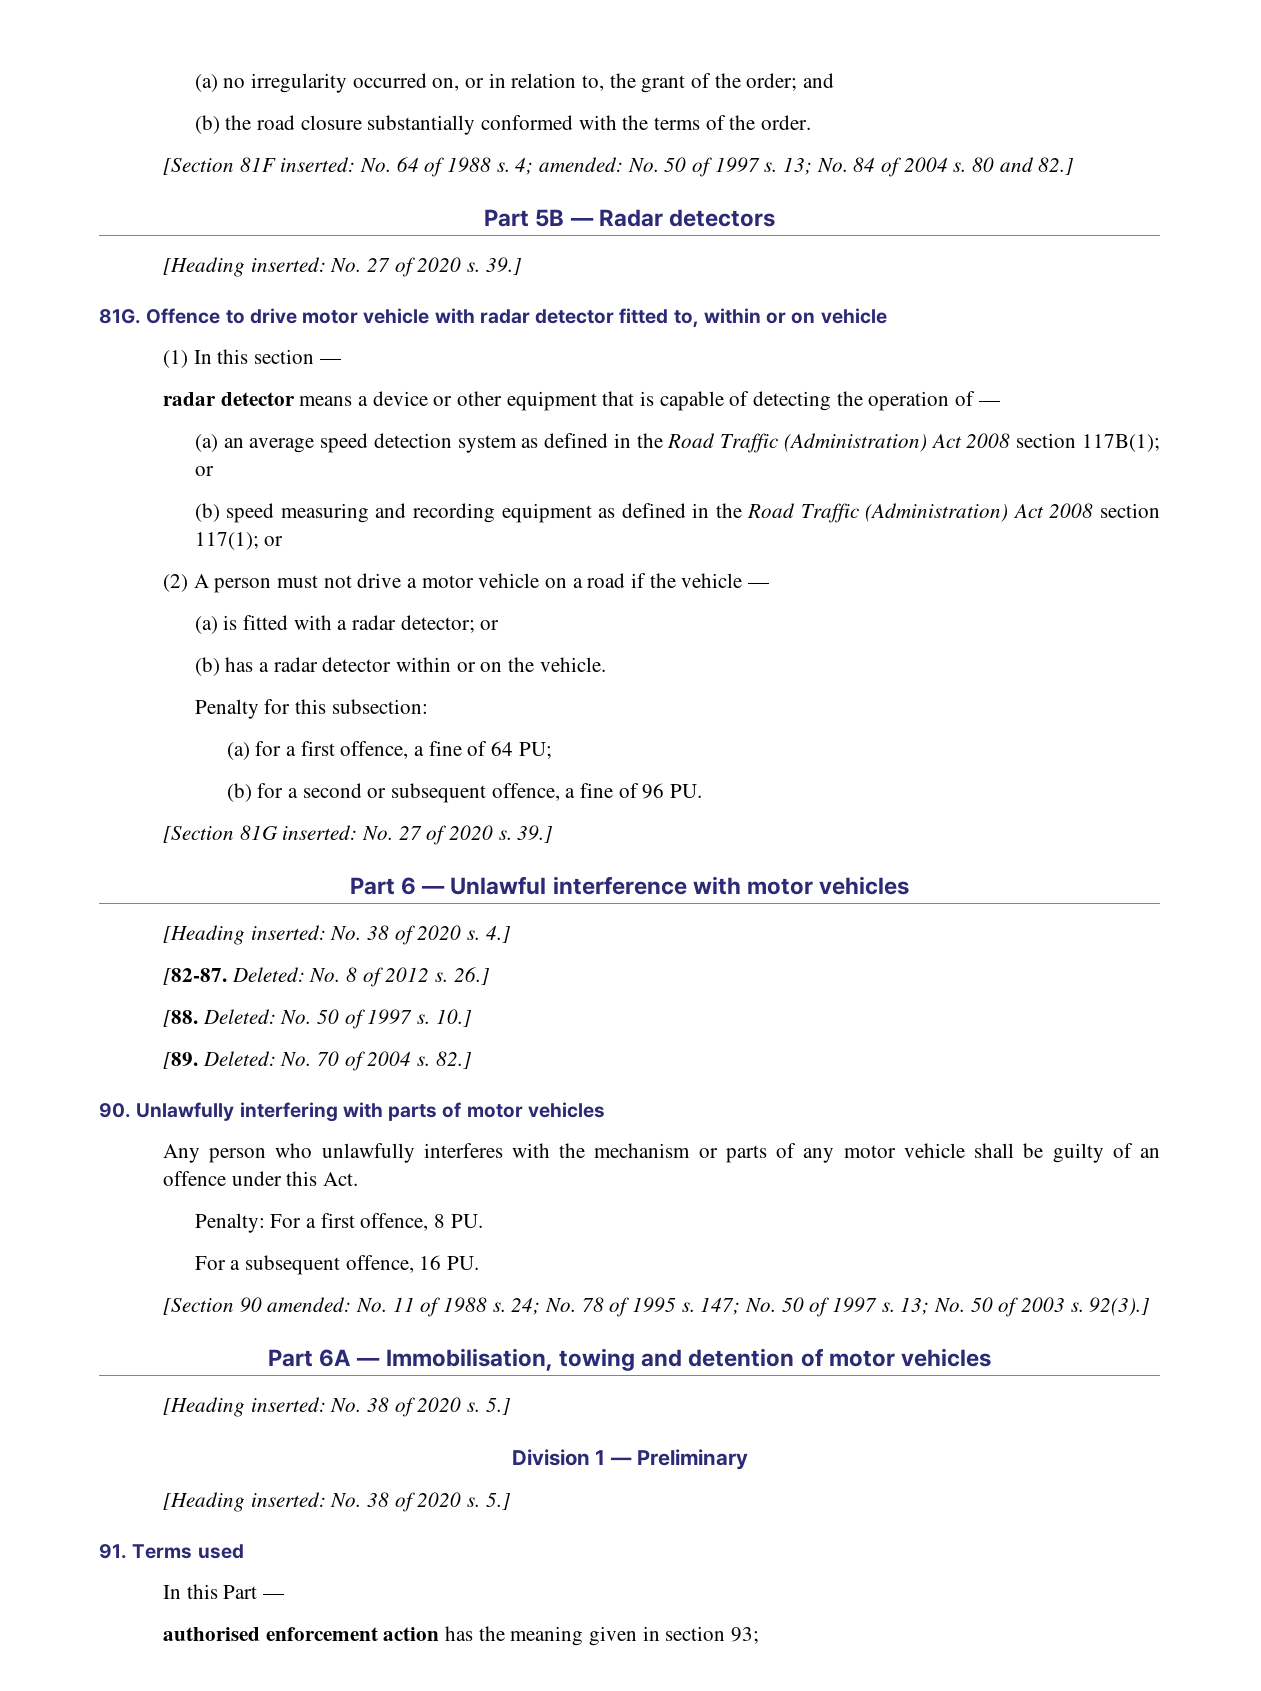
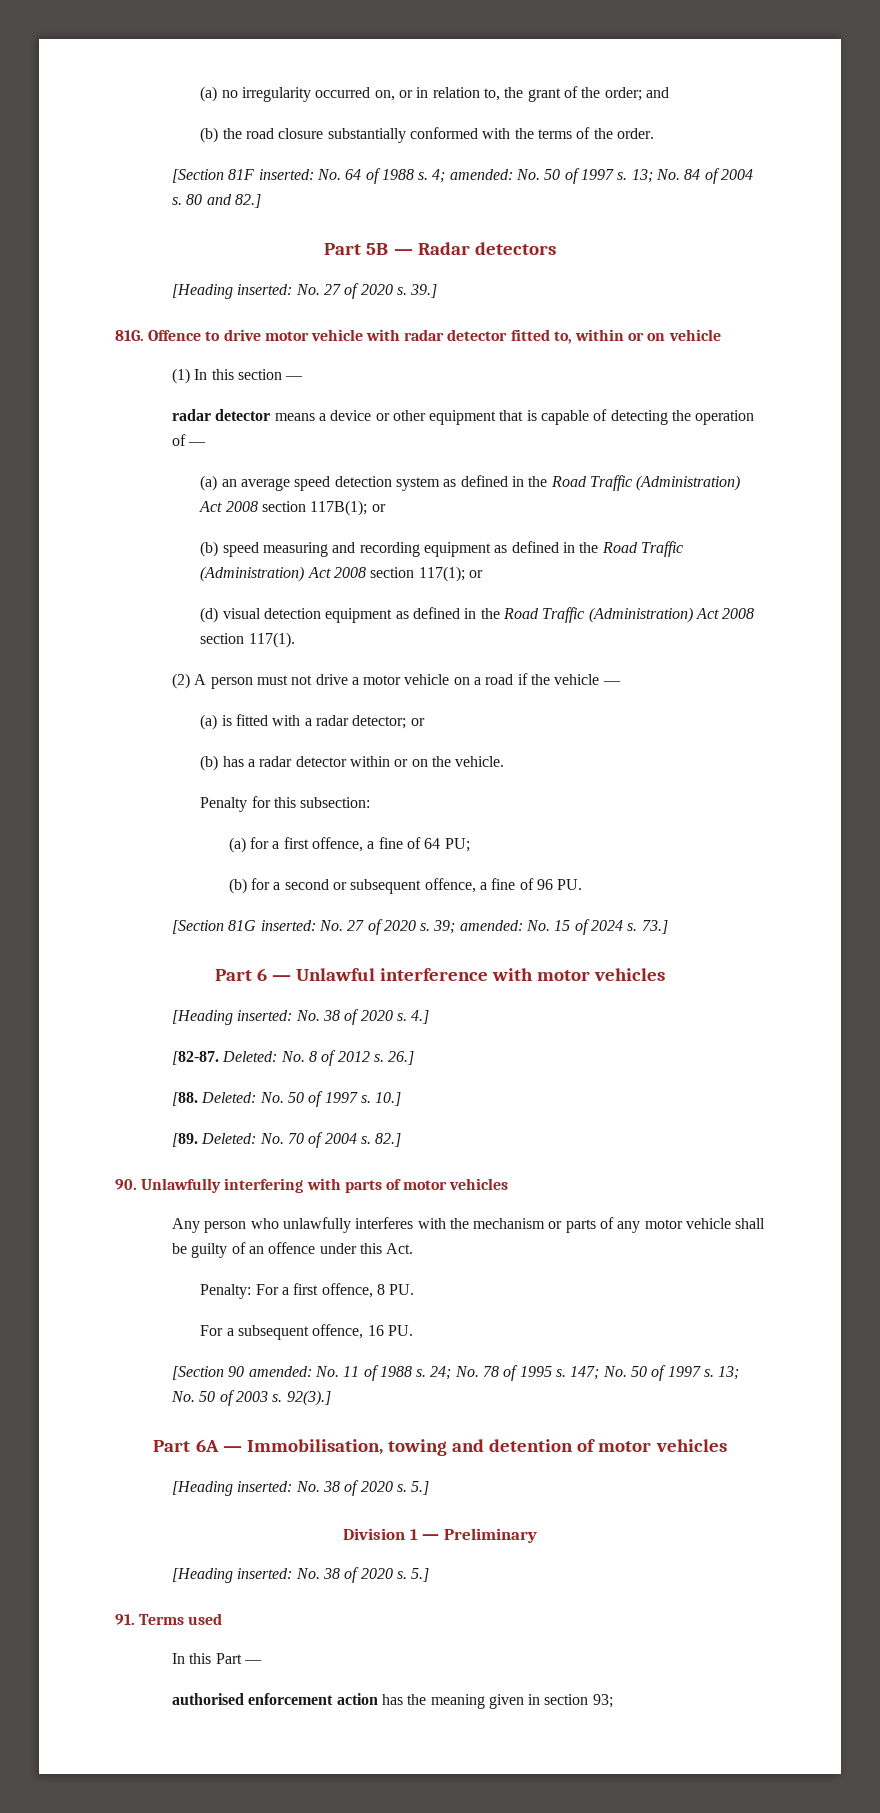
(284, 541) none -> [200,607,755,623] [200,632,295,648] // (d) visual detection equipment as defined in the Road Traffic (Administration) Act 2008 section 117(1).
[517,825,554,843] 39.] -> [433,919,668,935] 39; amended: No. 15 of 2024 s. 73.]

